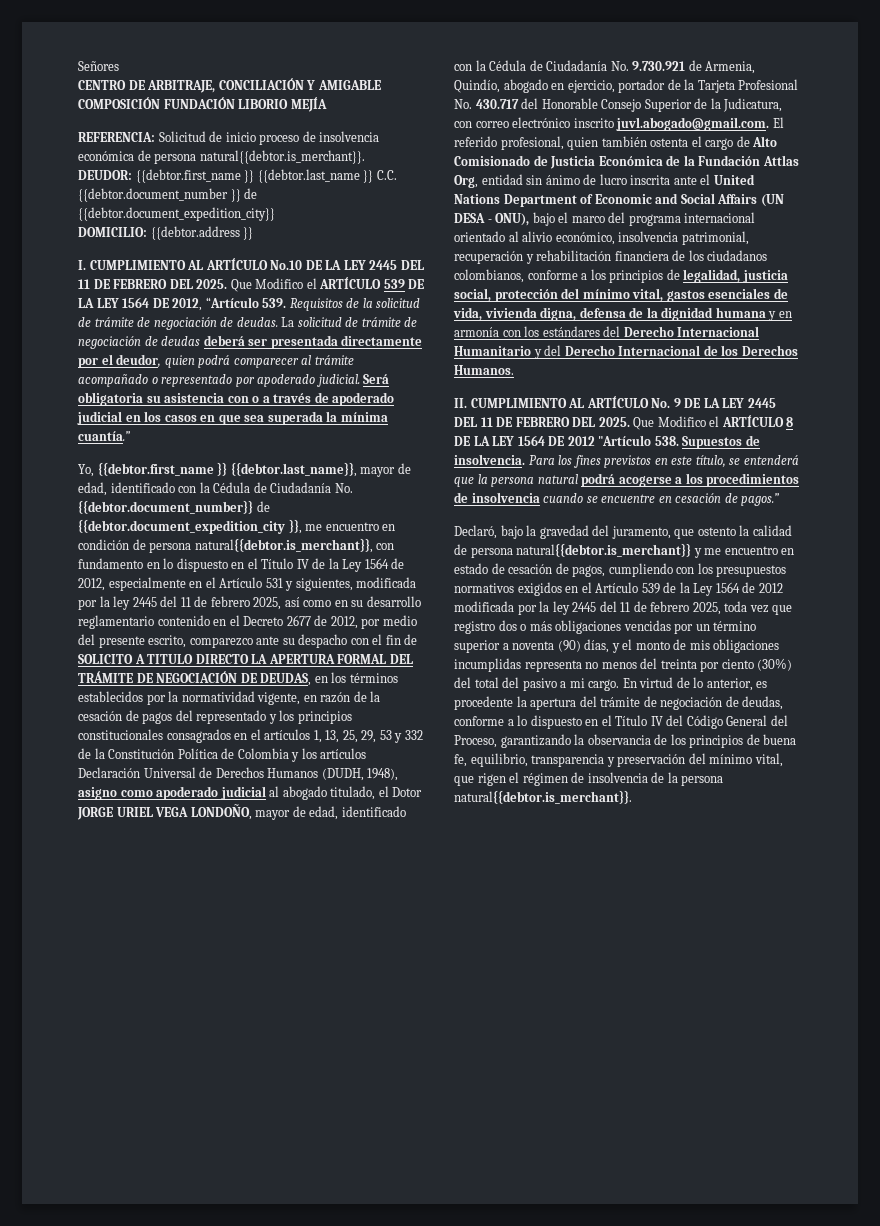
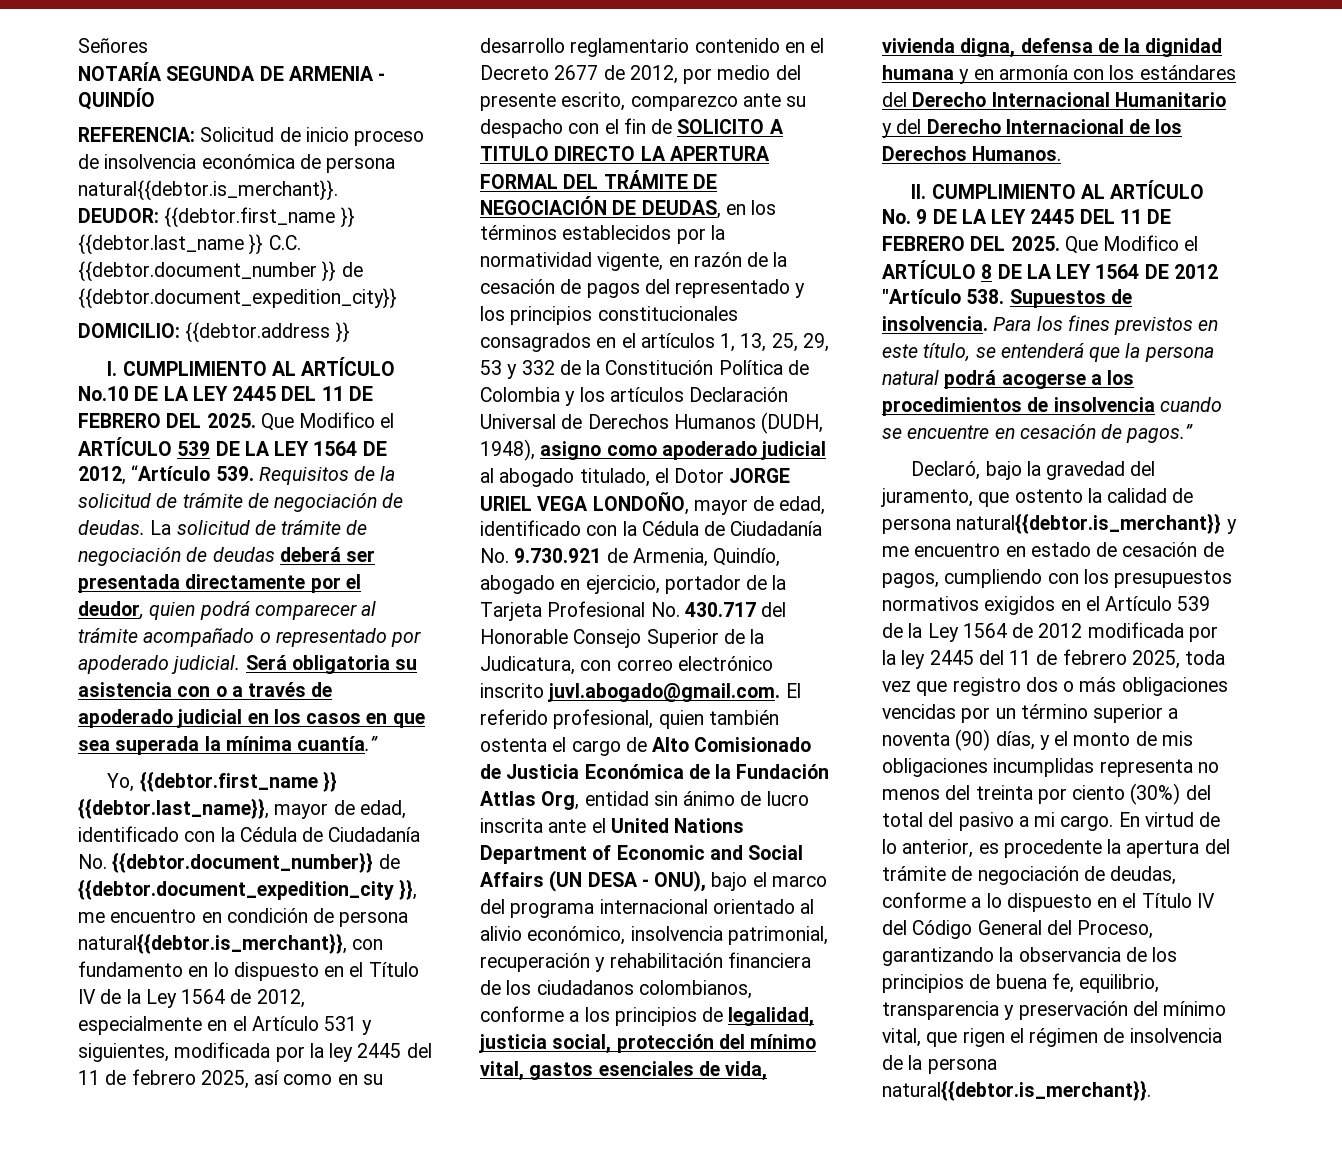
[78,78,381,93] [78,97,327,112] CENTRO DE ARBITRAJE, CONCILIACIÓN Y AMIGABLE COMPOSICIÓN FUNDACIÓN LIBORIO MEJÍA -> [78,62,386,81] [78,88,155,110] NOTARÍA SEGUNDA DE ARMENIA - QUINDÍO

